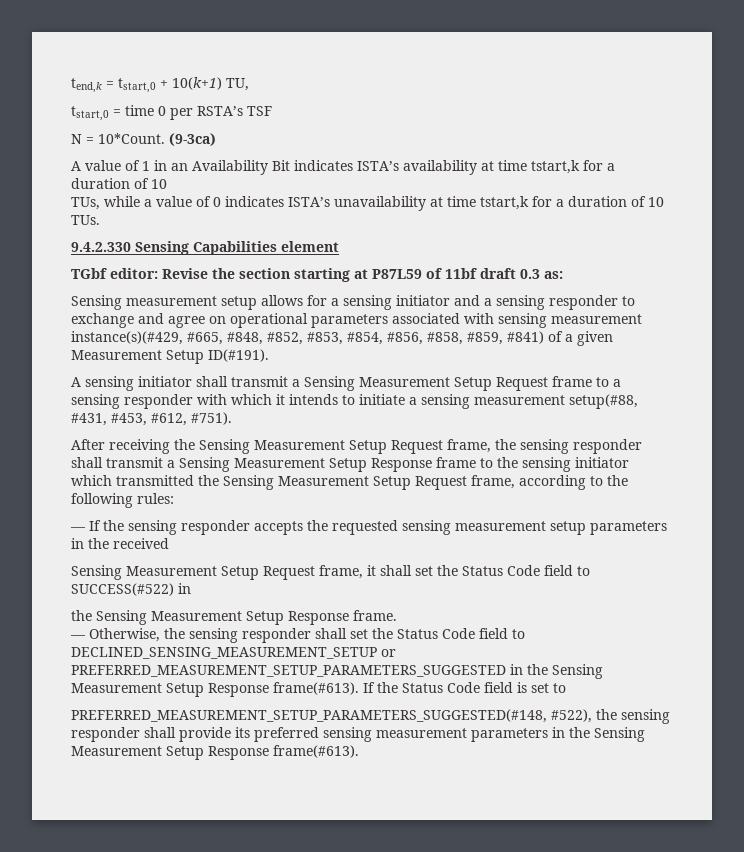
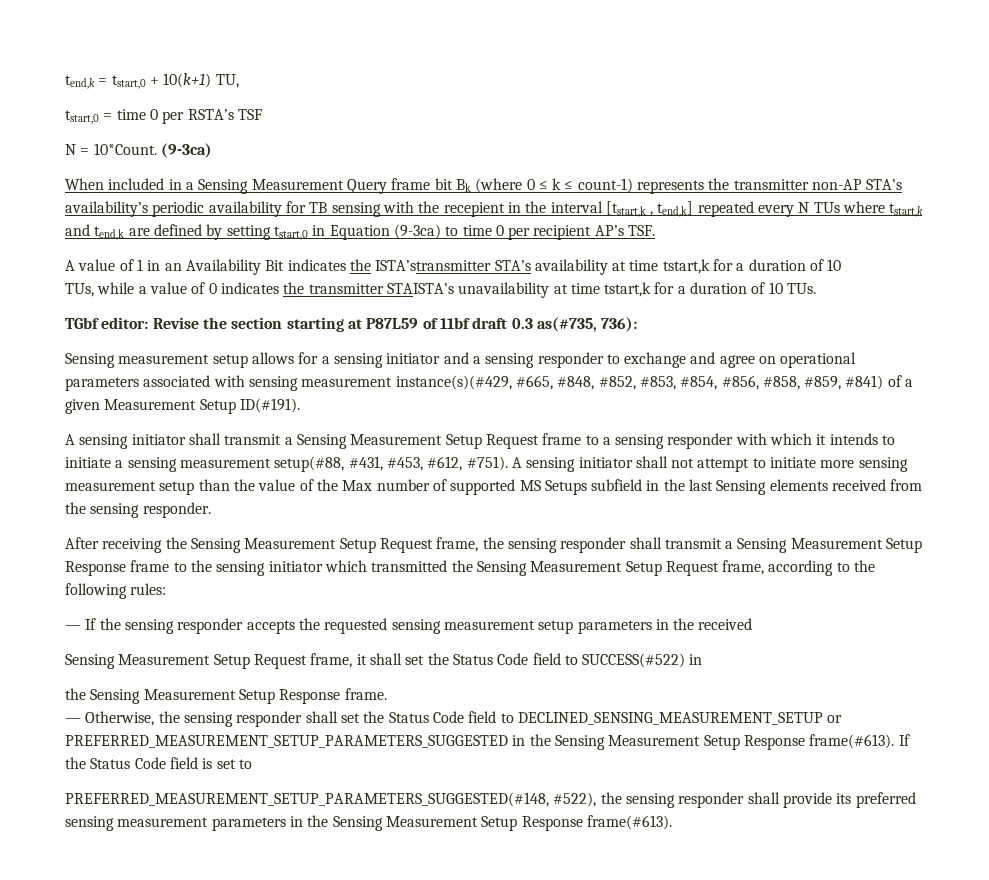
(216, 139) none -> [65,178,903,194] [65,201,924,217] [65,224,656,240] // When included in a Sensing Measurement Query frame bit Bk (where 0 ≤ k ≤ count-1) represents the transmitter non-AP STA’s availability’s periodic availability for TB sensing with the recepient in the interval [tstart,k , tend,k] repeated every N TUs where tstart,k and tend,k are defined by setting tstart,0 in Equation (9-3ca) to time 0 per recipient AP’s TSF.
[357,161,399,171] ISTA’s -> [349,259,531,271] the ISTA’stransmitter STA’s
[288,197,330,207] ISTA’s -> [283,282,454,294] the transmitter STAISTA’s
[71,241,339,255] // 9.4.2.330 Sensing Capabilities element -> (817, 288) none
[544,271,563,279] as: -> [536,317,638,332] as(#735, 736):
(232, 418) none -> [511,456,908,472] [65,479,923,495] [65,502,211,518] A sensing initiator shall not attempt to initiate more sensing measurement setup than the value of the Max number of supported MS Setups subfield in the last Sensing elements received from the sensing responder.

